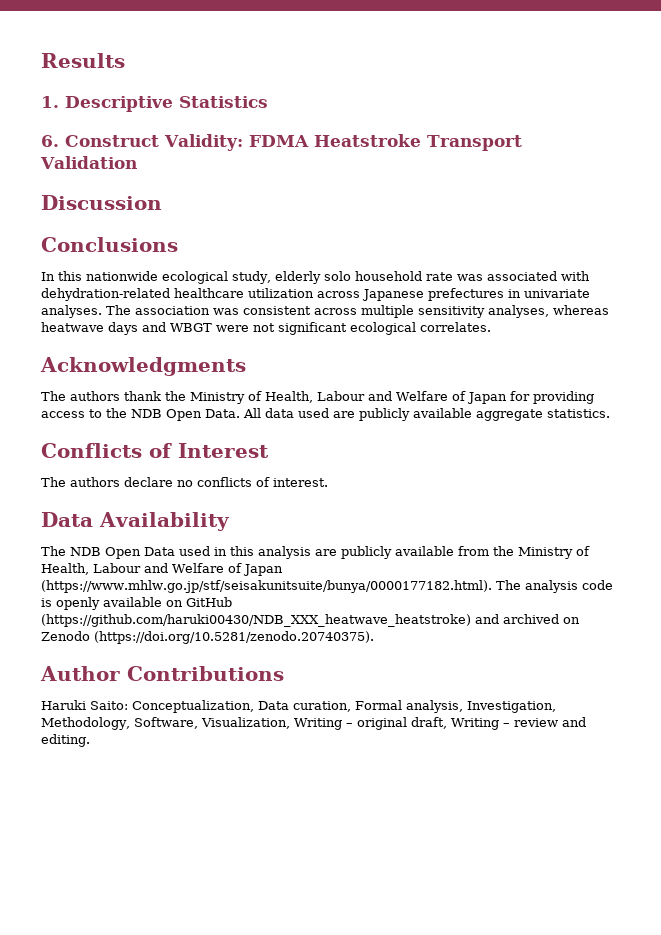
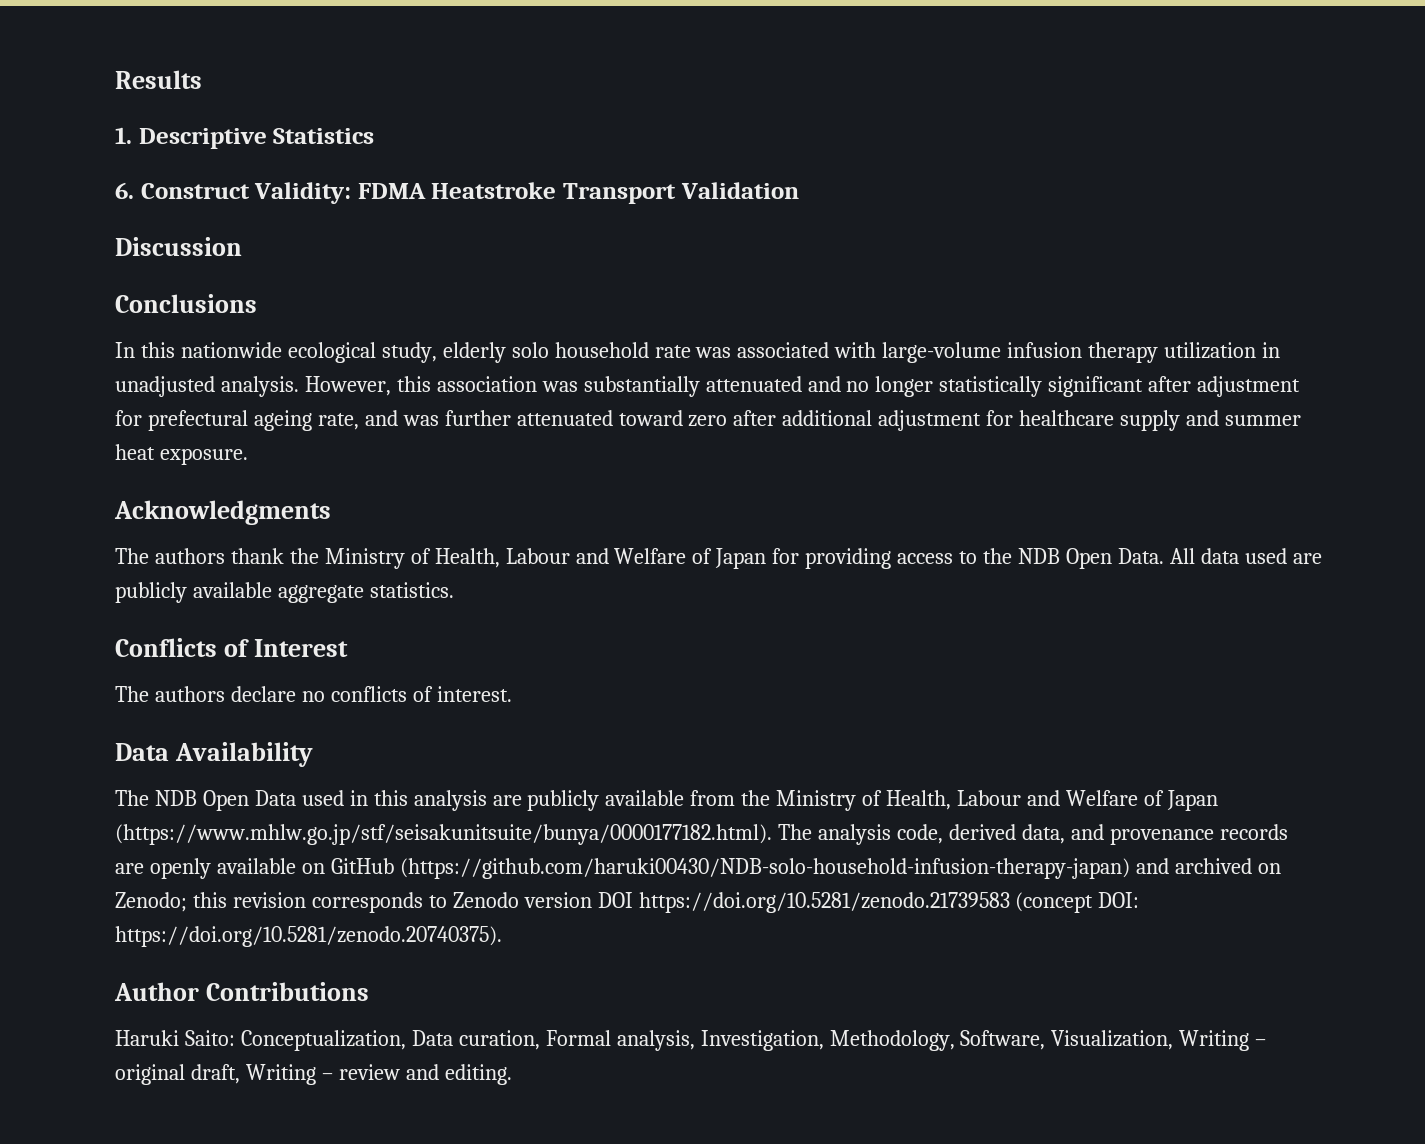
[41,288,590,301] [41,305,609,318] [41,322,491,335] dehydration-related healthcare utilization across Japanese prefectures in univariate analyses. The association was consistent across multiple sensitivity analyses, whereas heatwave days and WBGT were not significant ecological correlates. -> [882,342,1281,363] [115,376,1301,397] [115,410,1301,431] [115,444,248,465] large-volume infusion therapy utilization in unadjusted analysis. However, this association was substantially attenuated and no longer statistically significant after adjustment for prefectural ageing rate, and was further attenuated toward zero after additional adjustment for healthcare supply and summer heat exposure.
[581,580,613,590] [41,598,52,607] code is -> [896,824,1288,845] [115,863,144,874] code, derived data, and provenance records are
[41,614,471,627] (https://github.com/haruki00430/NDB_XXX_heatwave_heatstroke) -> [399,858,1130,879] (https://github.com/haruki00430/NDB-solo-household-infusion-therapy-japan)
[41,631,374,644] Zenodo (https://doi.org/10.5281/zenodo.20740375). -> [115,892,1140,913] [115,926,502,947] Zenodo; this revision corresponds to Zenodo version DOI https://doi.org/10.5281/zenodo.21739583 (concept DOI: https://doi.org/10.5281/zenodo.20740375).

